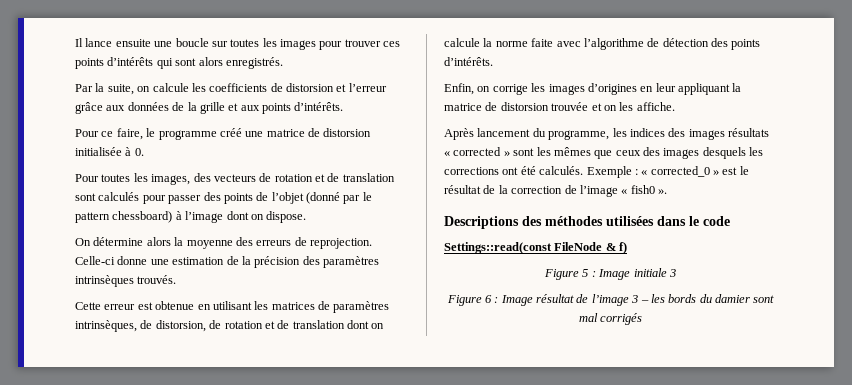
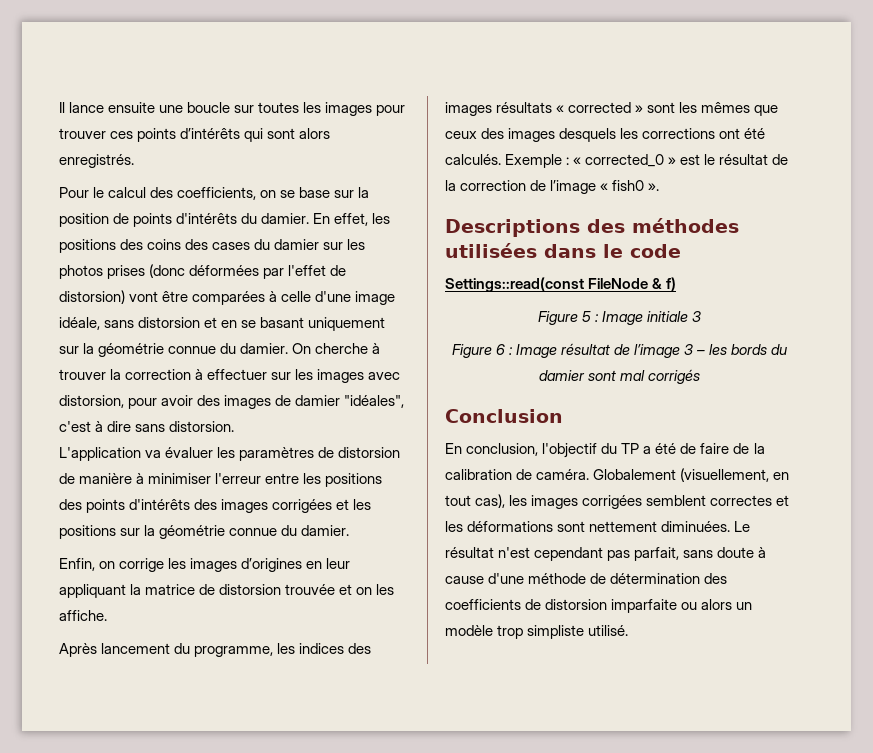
[75,83,387,95] [75,102,344,114] [75,128,372,140] [75,147,144,156] [75,173,395,185] [75,192,372,204] [75,211,307,223] [75,237,372,249] [75,256,379,268] [75,275,177,287] [75,301,390,313] [75,320,385,332] [444,38,761,50] [444,57,493,66] Par la suite, on calcule les coefficients de distorsion et l’erreur grâce aux données de la grille et aux points d’intérêts. // Pour ce faire, le programme créé une matrice de distorsion initialisée à 0. // Pour toutes les images, des vecteurs de rotation et de translation sont calculés pour passer des points de l’objet (donné par le pattern chessboard) à l’image dont on dispose. // On détermine alors la moyenne des erreurs de reprojection. Celle-ci donne une estimation de la précision des paramètres intrinsèques trouvés. // Cette erreur est obtenue en utilisant les matrices de paramètres intrinsèques, de distorsion, de rotation et de translation dont on calcule la norme faite avec l’algorithme de détection des points d’intérêts. -> [59,187,370,200] [59,213,391,227] [59,239,366,253] [59,264,347,279] [59,290,396,305] [59,317,386,331] [59,343,381,357] [59,369,401,383] [59,395,405,409] [59,421,235,432] [59,447,401,461] [59,473,383,487] [59,499,372,513] [59,525,350,539] Pour le calcul des coefficients, on se base sur la position de points d'intérêts du damier. En effet, les positions des coins des cases du damier sur les photos prises (donc déformées par l'effet de distorsion) vont être comparées à celle d'une image idéale, sans distorsion et en se basant uniquement sur la géométrie connue du damier. On cherche à trouver la correction à effectuer sur les images avec distorsion, pour avoir des images de damier "idéales", c'est à dire sans distorsion. // L'application va évaluer les paramètres de distorsion de manière à minimiser l'erreur entre les positions des points d'intérêts des images corrigées et les positions sur la géométrie connue du damier.
(643, 319) none -> [445,409,563,423] [445,443,765,458] [445,468,790,482] [445,494,790,509] [445,521,751,532] [445,547,767,561] [445,573,728,584] [445,599,753,613] [445,625,629,639] // Conclusion // En conclusion, l'objectif du TP a été de faire de la calibration de caméra. Globalement (visuellement, en tout cas), les images corrigées semblent correctes et les déformations sont nettement diminuées. Le résultat n'est cependant pas parfait, sans doute à cause d'une méthode de détermination des coefficients de distorsion imparfaite ou alors un modèle trop simpliste utilisé.

